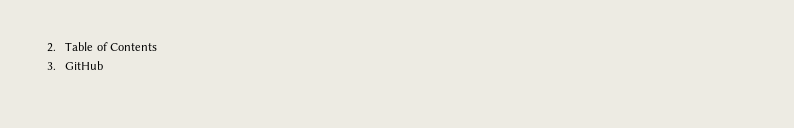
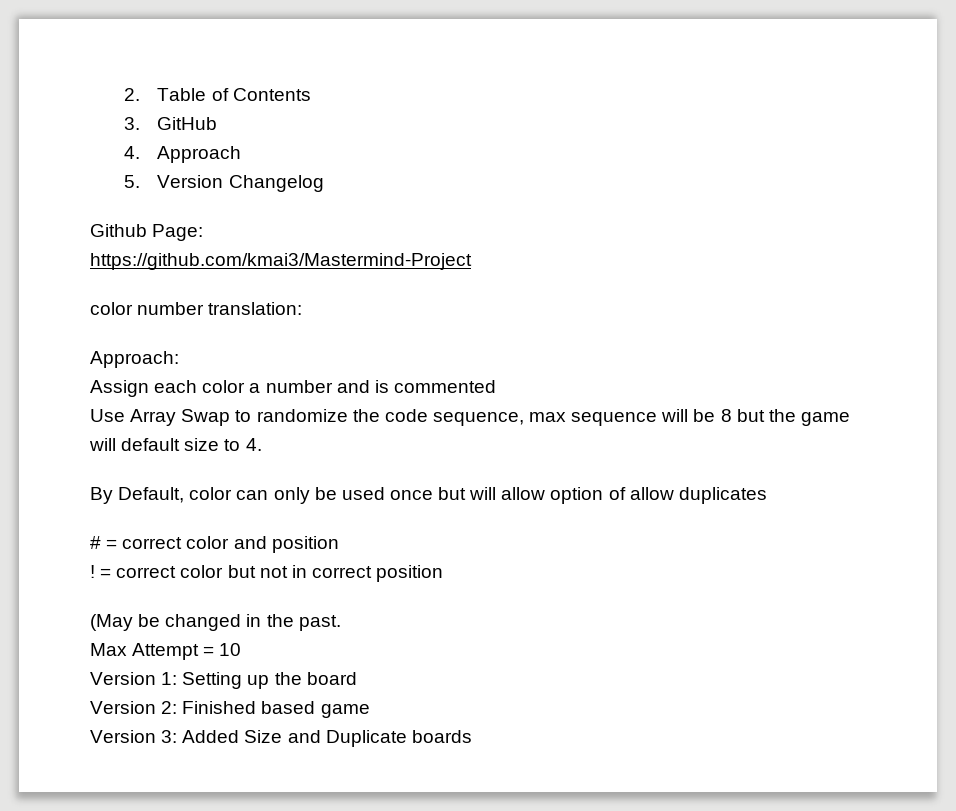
(104, 65) none -> [123,146,242,163] [123,175,324,192] [90,224,204,241] [90,253,472,270] [90,302,303,315] [90,351,179,368] [90,380,496,397] [90,409,850,426] [89,438,262,451] [90,487,767,504] [90,536,339,553] [90,565,444,582] [90,614,341,631] [90,643,242,660] [90,672,357,689] [90,701,370,718] [90,730,472,747] // 4. Approach // 5. Version Changelog // Github Page: // https://github.com/kmai3/Mastermind-Project // color number translation: // Approach: // Assign each color a number and is commented // Use Array Swap to randomize the code sequence, max sequence will be 8 but the game will default size to 4. // By Default, color can only be used once but will allow option of allow duplicates // # = correct color and position // ! = correct color but not in correct position // (May be changed in the past. // Max Attempt = 10 // Version 1: Setting up the board // Version 2: Finished based game // Version 3: Added Size and Duplicate boards

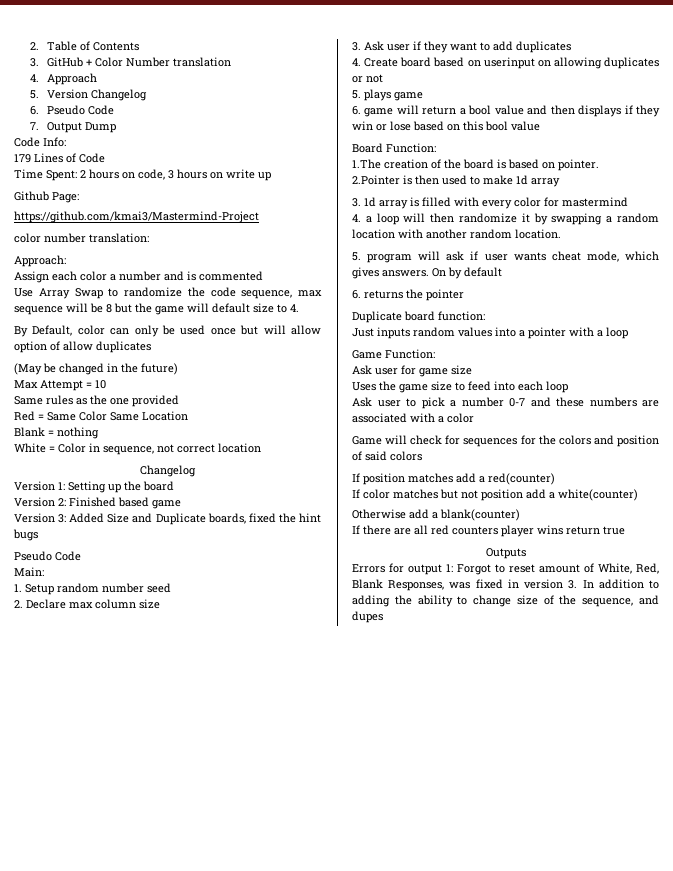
(218, 123) none -> [85,57,231,67] + Color Number translation
(324, 183) none -> [30,105,114,115] [30,122,116,133] [14,137,66,147] [14,153,105,163] [14,169,271,181] // 6. Pseudo Code // 7. Output Dump // Code Info: // 179 Lines of Code // Time Spent: 2 hours on code, 3 hours on write up
[90,536,339,553] [90,565,444,582] // # = correct color and position // ! = correct color but not in correct position -> (151, 347) none
[298,615,341,631] past. -> [141,363,178,375] future)
(242, 649) none -> [14,395,179,407] [14,411,188,421] [14,427,99,439] [14,443,261,455] [140,465,196,477] // Same rules as the one provided // Red = Same Color Same Location // Blank = nothing // White = Color in sequence, not correct location // Changelog
[411,730,472,743] boards -> [207,513,321,524] [13,529,38,541] [14,551,81,561] [14,567,44,577] [14,583,171,595] [14,599,160,609] [352,41,571,53] [352,57,659,69] [352,74,383,83] [352,89,423,101] [352,105,660,117] [352,121,540,131] [352,143,436,153] [352,159,599,171] [352,175,560,187] [352,197,628,209] [352,213,659,225] [352,229,561,239] [352,251,659,263] [352,267,502,279] [352,289,464,301] [352,311,485,323] [352,327,628,339] [352,349,435,359] [352,365,472,377] [352,381,568,393] [352,397,659,409] [352,413,474,423] [352,435,659,447] [352,451,422,461] [352,473,555,485] [352,489,638,501] [352,509,520,521] [352,525,625,537] [485,548,526,559] [352,563,659,575] [352,579,659,591] [352,595,659,607] [352,611,383,623] boards, fixed the hint bugs // Pseudo Code // Main: // 1. Setup random number seed // 2. Declare max column size // 3. Ask user if they want to add duplicates // 4. Create board based on userinput on allowing duplicates or not // 5. plays game // 6. game will return a bool value and then displays if they win or lose based on this bool value // Board Function: // 1.The creation of the board is based on pointer. // 2.Pointer is then used to make 1d array // 3. 1d array is filled with every color for mastermind // 4. a loop will then randomize it by swapping a random location with another random location. // 5. program will ask if user wants cheat mode, which gives answers. On by default // 6. returns the pointer // Duplicate board function: // Just inputs random values into a pointer with a loop // Game Function: // Ask user for game size // Uses the game size to feed into each loop // Ask user to pick a number 0-7 and these numbers are associated with a color // Game will check for sequences for the colors and position of said colors // If position matches add a red(counter) // If color matches but not position add a white(counter) // Otherwise add a blank(counter) // If there are all red counters player wins return true // Outputs // Errors for output 1: Forgot to reset amount of White, Red, Blank Responses, was fixed in version 3. In addition to adding the ability to change size of the sequence, and dupes

